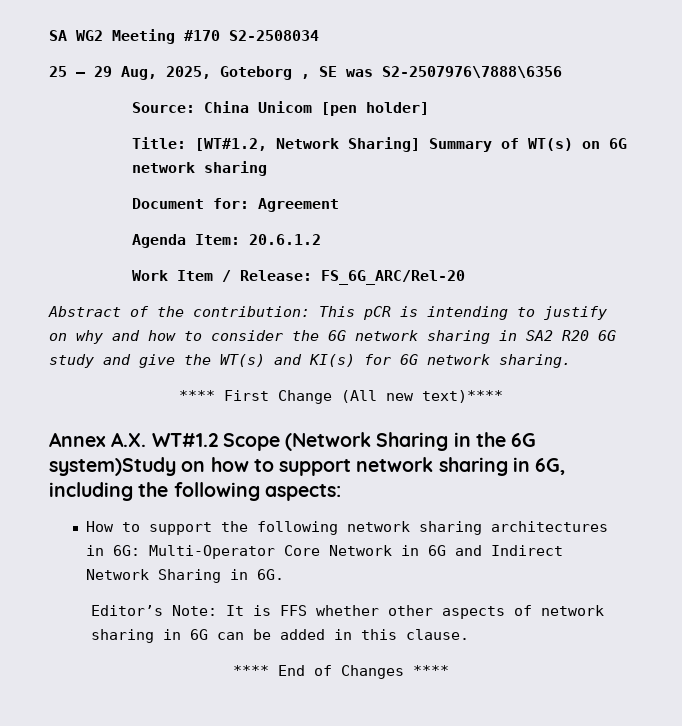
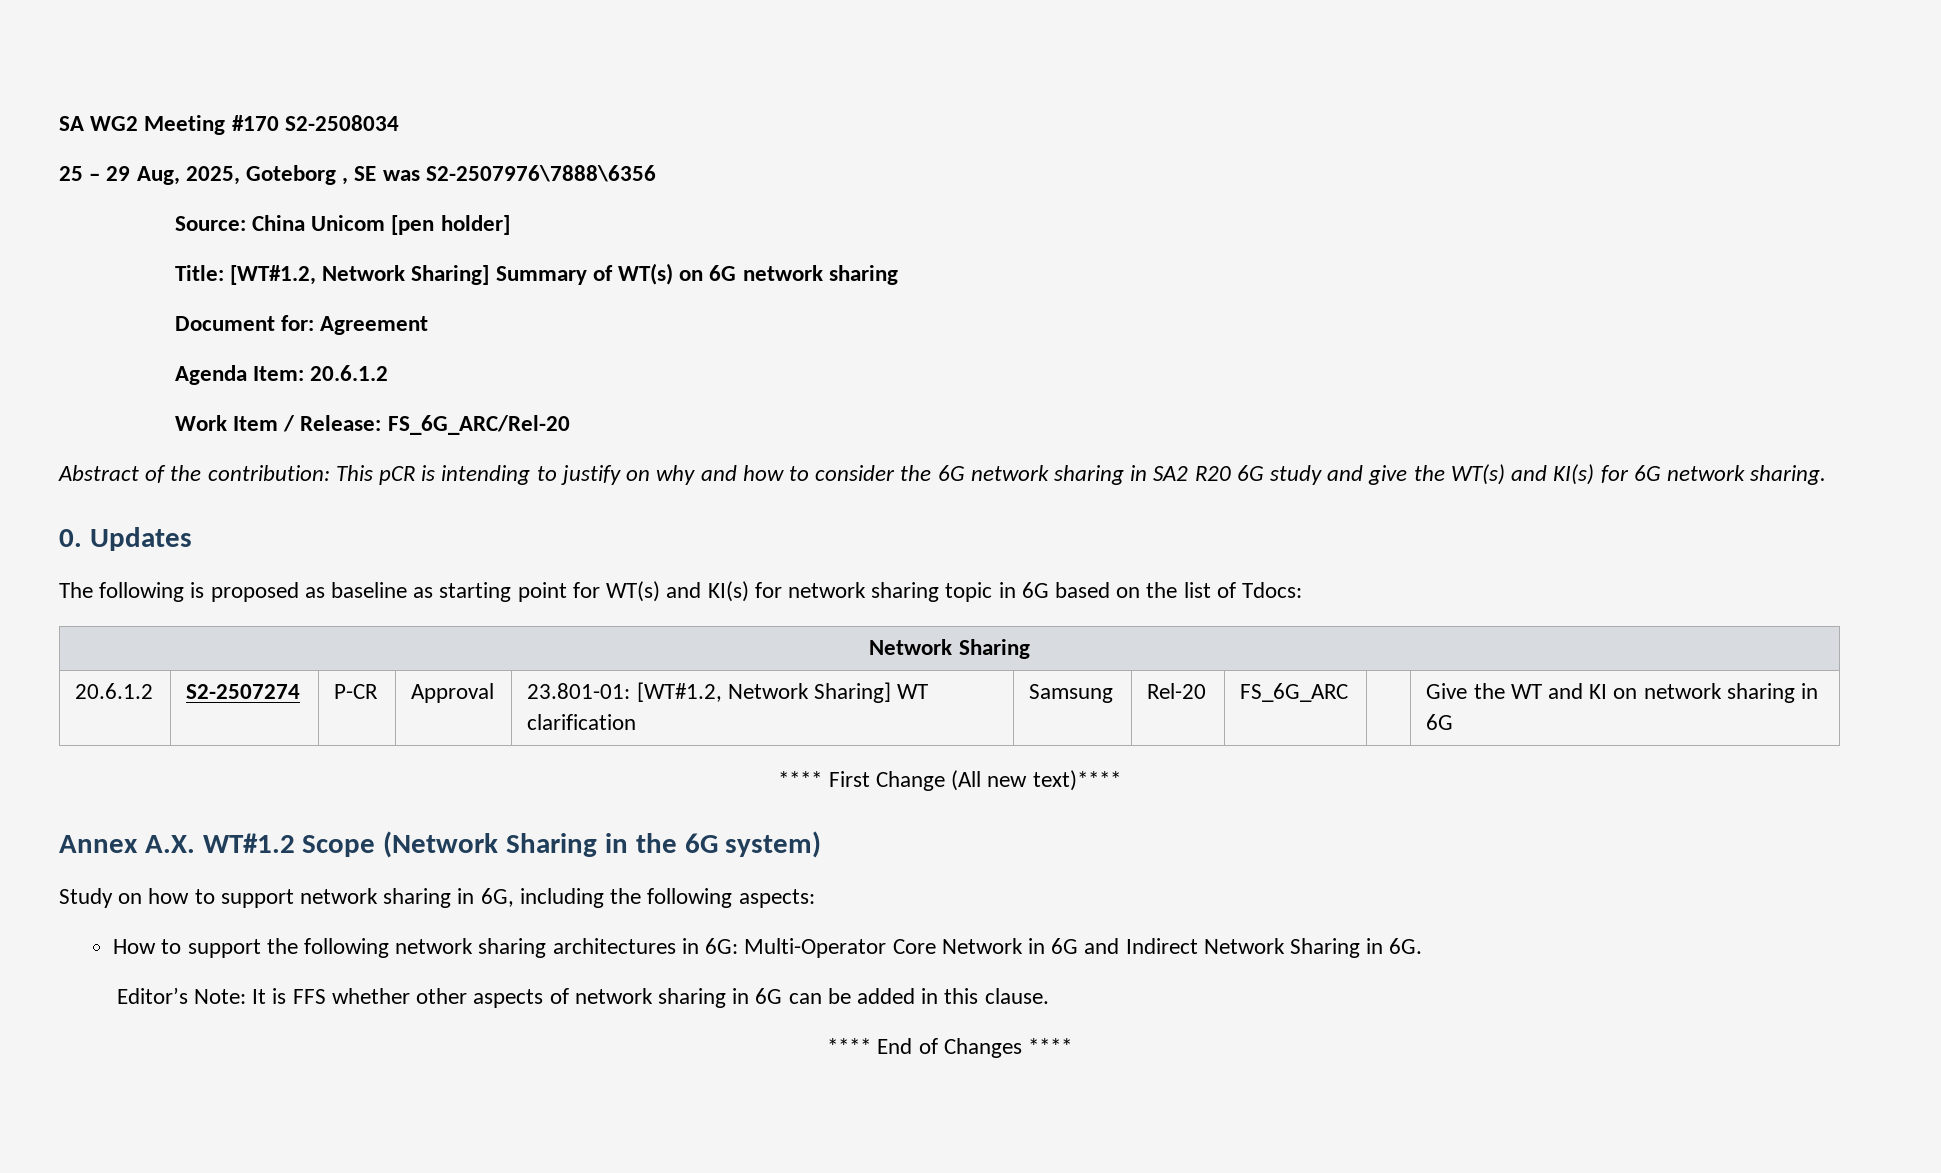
(571, 361) none -> [59,527,192,551] [59,581,1303,602] [869,639,1030,659] [75,683,154,699] [186,684,301,699] [334,684,379,699] [411,683,495,703] [527,682,929,703] [527,714,637,730] [1029,684,1114,703] [1147,683,1207,699] [1240,683,1349,702] [1426,683,1819,703] [1426,714,1454,730] // 0. Updates // The following is proposed as baseline as starting point for WT(s) and KI(s) for network sharing topic in 6G based on the list of Tdocs: // Network Sharing // 20.6.1.2 | S2-2507274 | P-CR | Approval | 23.801-01: [WT#1.2, Network Sharing] WT clarification | Samsung | Rel-20 | FS_6G_ARC | | Give the WT and KI on network sharing in 6G
[49,457,176,476] system)Study -> [725,831,822,858] [59,888,113,908] system) // Study

